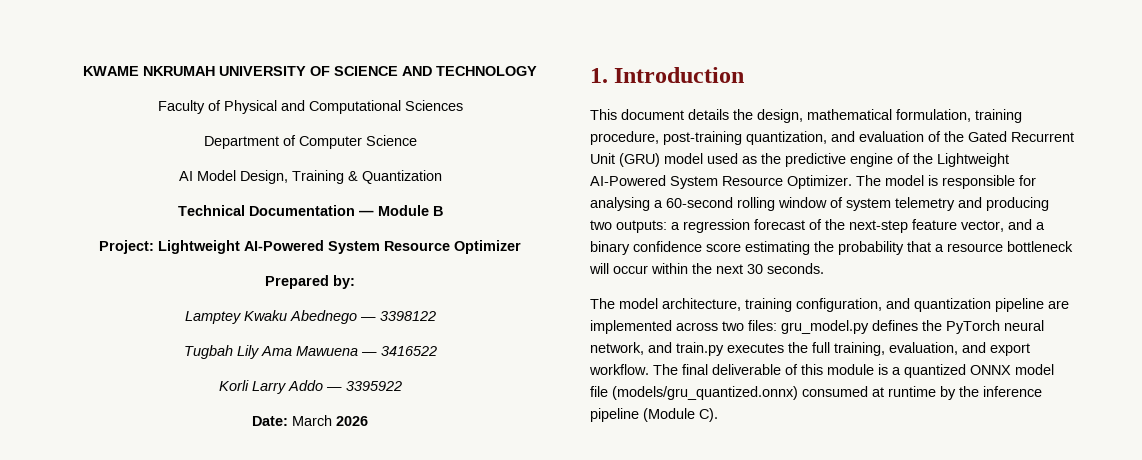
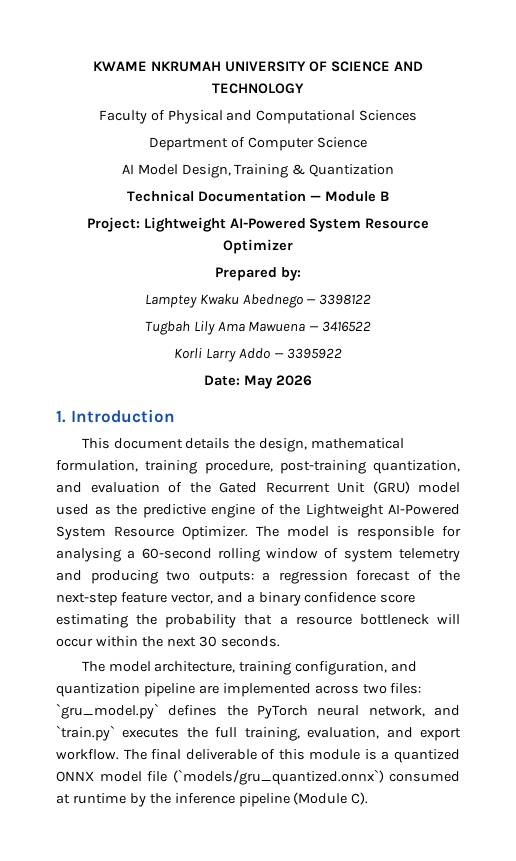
[292,415,332,426] March -> [244,375,273,389] May
[781,320,869,334] gru_model.py -> [56,703,159,719] `gru_model.py`
[676,342,724,356] train.py -> [56,725,115,741] `train.py`
[612,386,798,400] (models/gru_quantized.onnx) -> [172,769,384,785] (`models/gru_quantized.onnx`)

